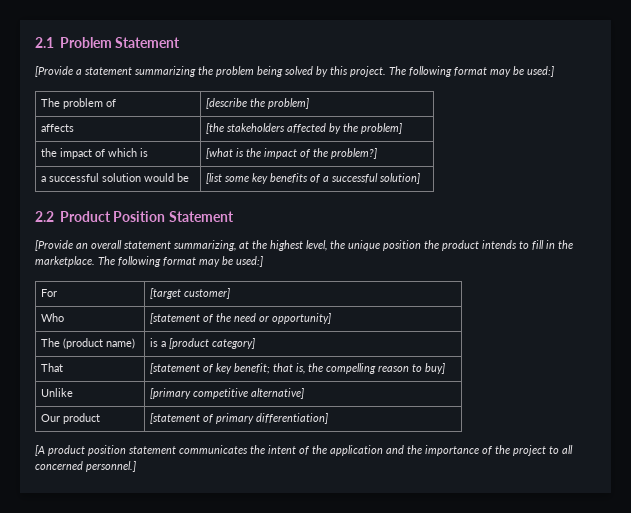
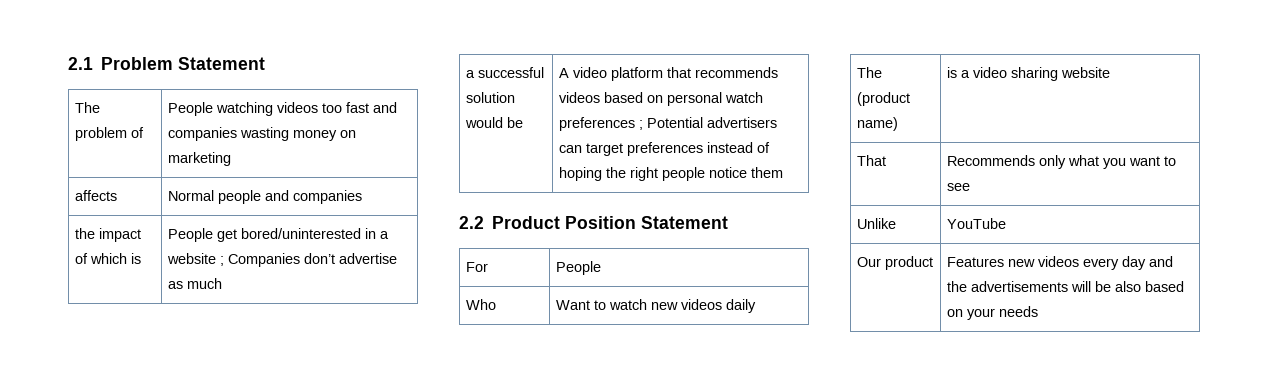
[35,66,554,77] [41,98,117,109] [206,98,310,109] [41,124,75,132] [206,123,403,134] // [Provide a statement summarizing the problem being solved by this project. The following format may be used:] // The problem of | [describe the problem] // affects | [the stakeholders affected by the problem] -> [75,102,101,113] [75,127,145,141] [168,102,398,116] [168,127,357,141] [168,152,232,166] [75,190,118,201] [168,190,363,204] // The problem of | People watching videos too fast and companies wasting money on marketing // affects | Normal people and companies
[206,148,378,159] [what is the impact of the problem?] -> [168,228,390,242] [167,253,398,267] [168,278,223,289] People get bored/uninterested in a website ; Companies don’t advertise as much
[206,173,421,184] [35,211,235,222] [35,240,573,251] [35,256,263,267] [list some key benefits of a successful solution] // 2.2 Product Position Statement // [Provide an overall statement summarizing, at the highest level, the unique position the product intends to fill in the marketplace. The following format may be used:] -> [559,67,779,81] [559,92,764,106] [559,117,778,131] [559,142,771,156] [559,167,784,181] [459,216,728,229] A video platform that recommends videos based on personal watch preferences ; Potential advertisers can target preferences instead of hoping the right people notice them // 2.2 Product Position Statement
[150,288,231,299] [target customer] -> [556,261,602,275] People
[150,313,332,324] [statement of the need or opportunity] -> [556,299,757,313] Want to watch new videos daily
[169,338,256,349] [41,363,64,372] [150,363,446,374] [41,388,74,397] [150,388,305,399] [41,413,101,424] [150,413,329,424] [35,445,573,456] [35,461,136,472] [product category] // That | [statement of key benefit; that is, the compelling reason to buy] // Unlike | [primary competitive alternative] // Our product | [statement of primary differentiation] // [A product position statement communicates the intent of the application and the importance of the project to all concerned personnel.] -> [973,67,1111,81] [857,155,887,166] [947,155,1177,169] [947,183,971,191] [857,218,897,229] [947,218,1007,229] [857,256,934,270] [947,256,1174,270] [947,281,1185,292] [947,306,1039,320] video sharing website // That | Recommends only what you want to see // Unlike | YouTube // Our product | Features new videos every day and the advertisements will be also based on your needs

